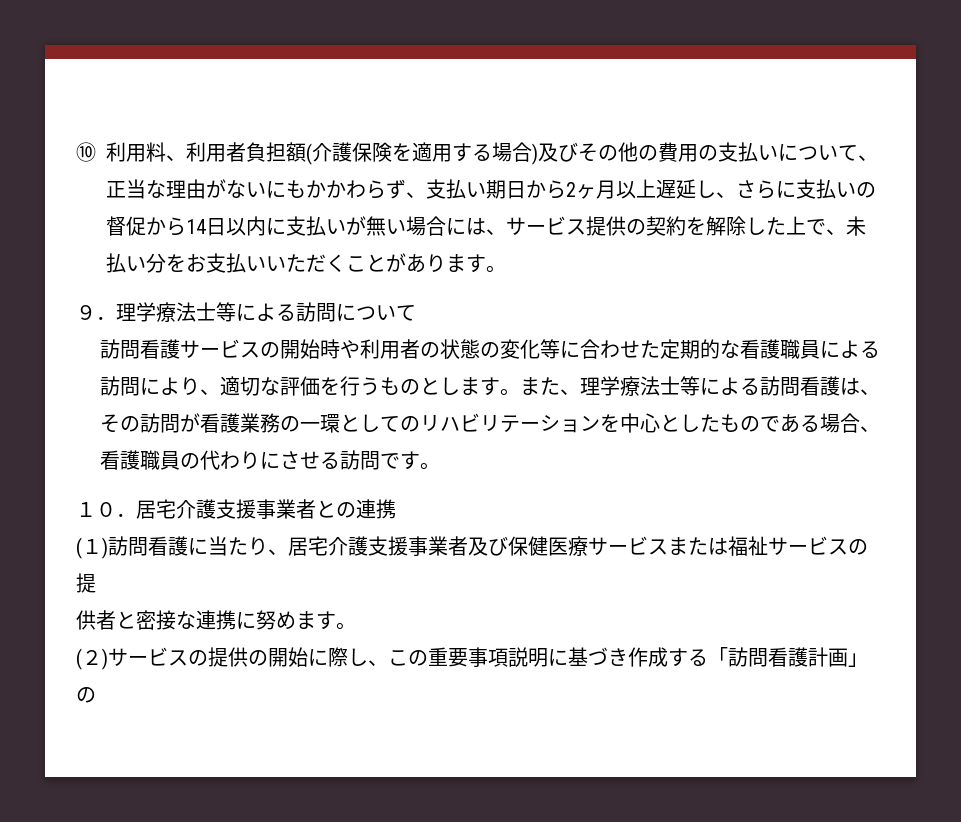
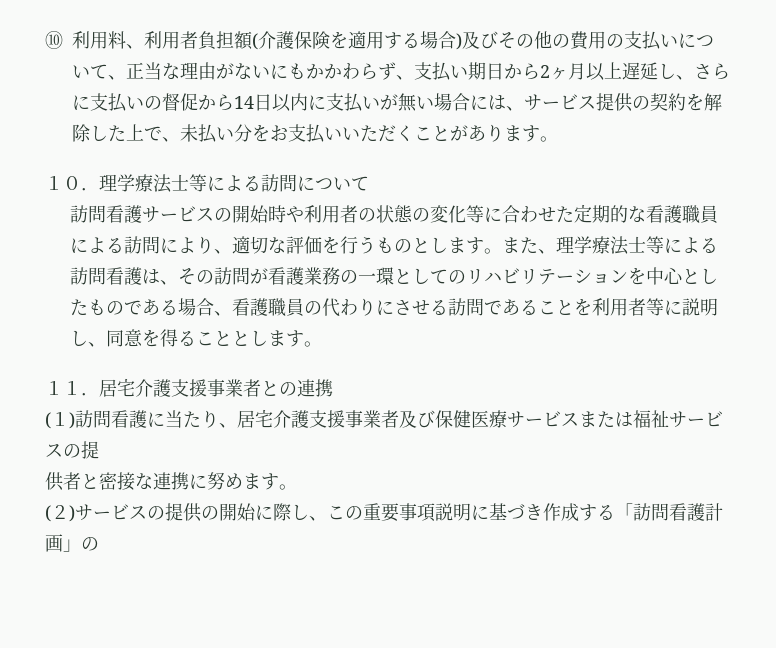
[76,305,96,320] ９ -> [45,176,81,190] １０
[400,451,441,470] [76,502,116,517] す。 // １０ -> [501,298,718,316] [69,329,322,347] [45,381,81,395] あることを利用者等に説明し、同意を得ることとします。 // １１

